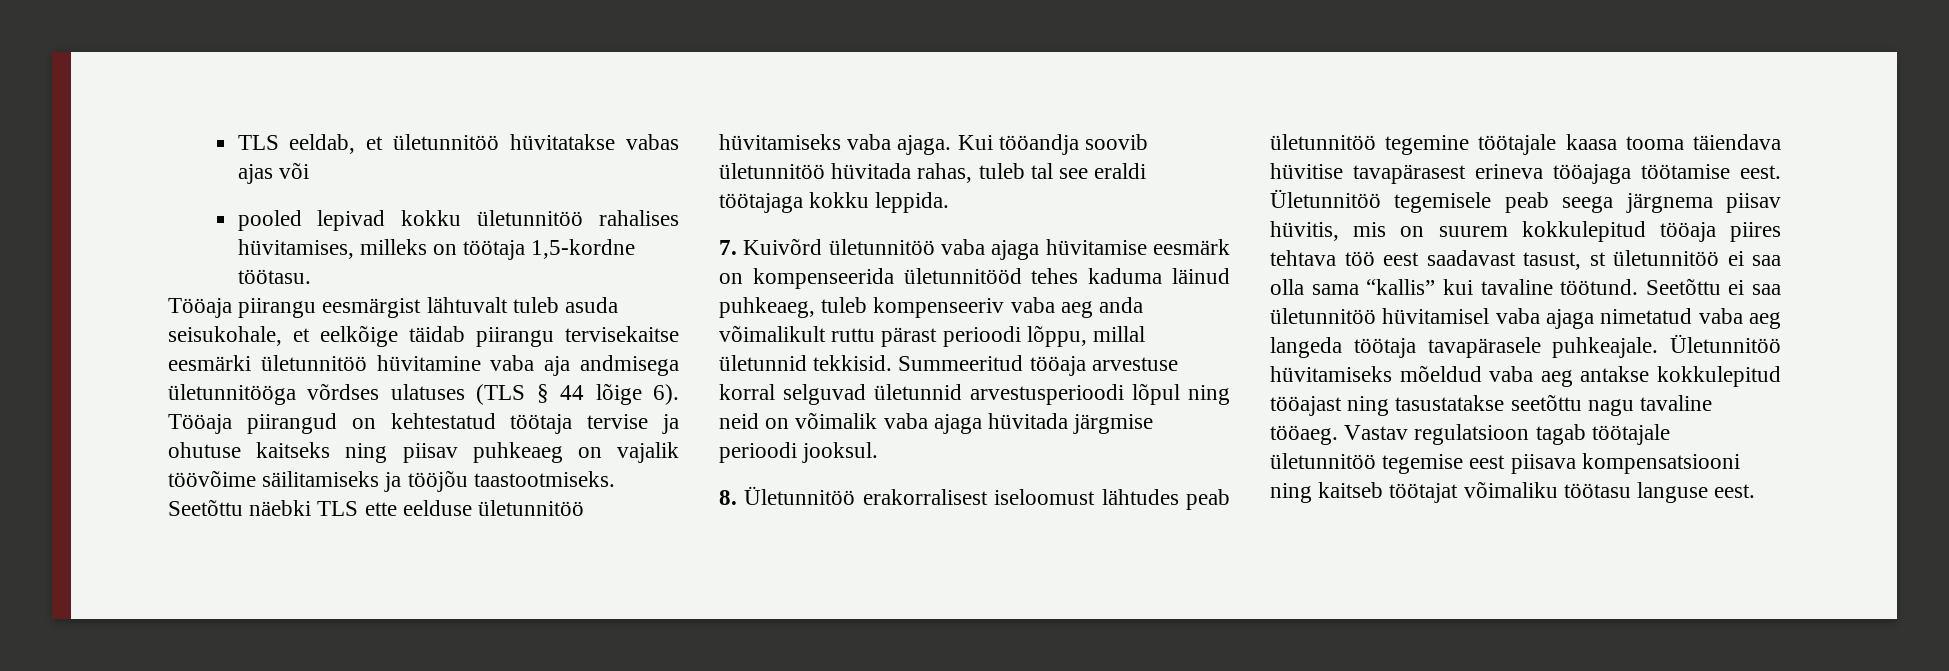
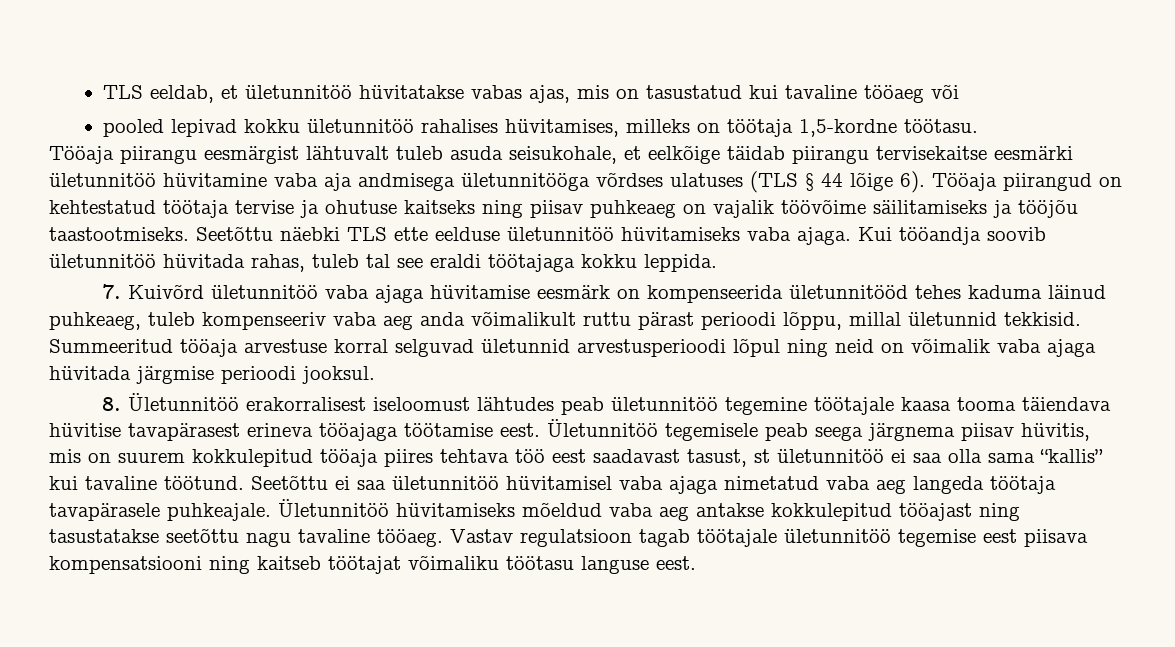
[237,164,273,184] ajas -> [529,85,925,103] ajas, mis on tasustatud kui tavaline tööaeg

